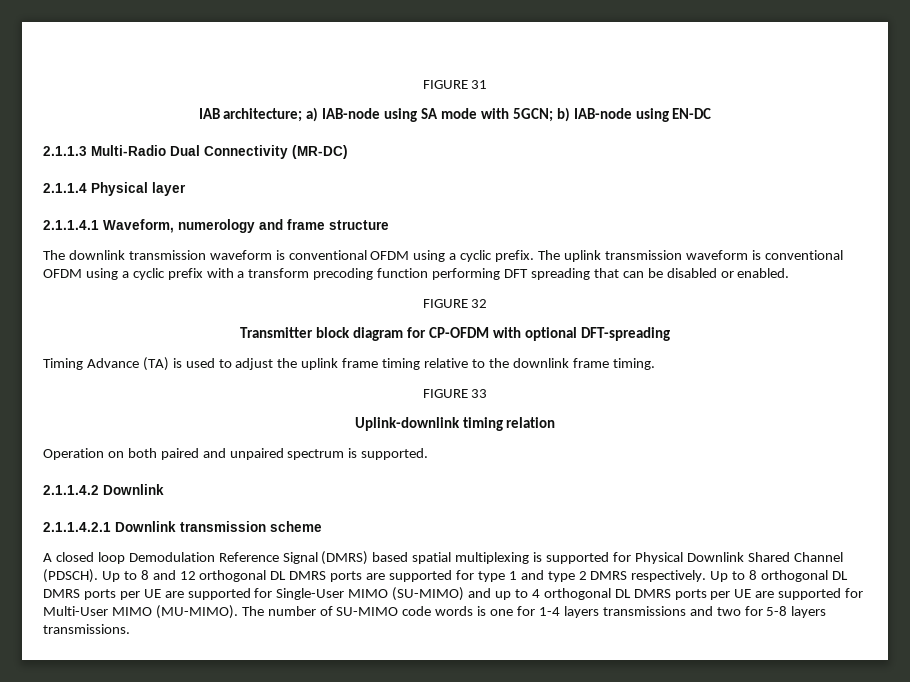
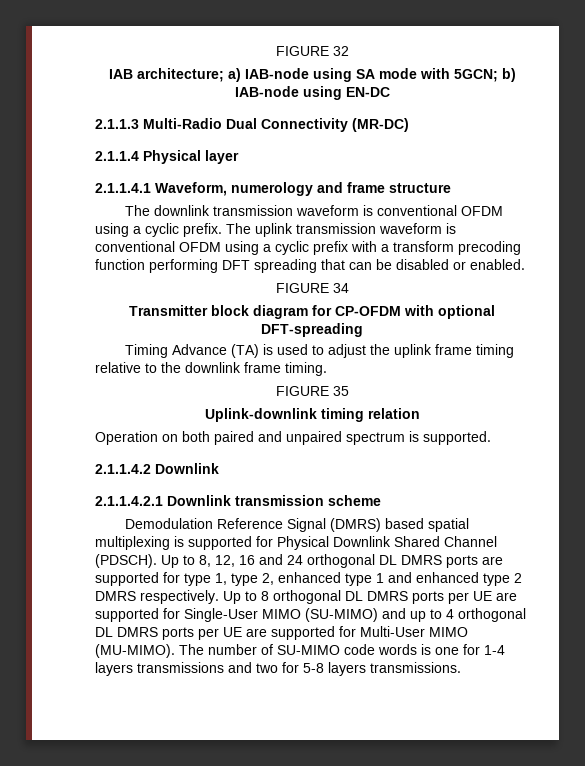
[422,80,488,89] FIGURE 31 -> [275,46,349,56] FIGURE 32
[471,299,488,308] 32 -> [332,283,349,293] 34
[471,389,488,398] 33 -> [332,386,349,396] 35
[43,552,125,564] A closed loop -> (381, 500) none
[140,570,196,580] 8 and 12 -> [199,554,303,567] 8, 12, 16 and 24
(505, 576) none -> [215,572,372,586] 1, type 2, enhanced type
(544, 575) none -> [416,572,479,583] enhanced

